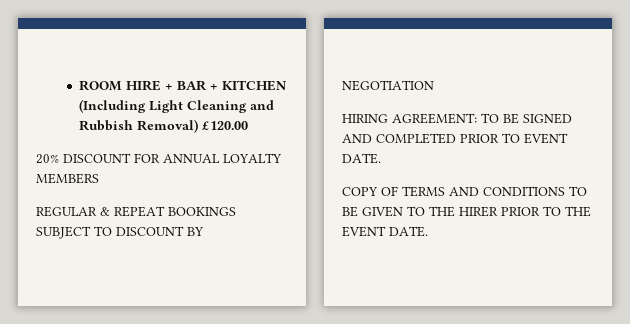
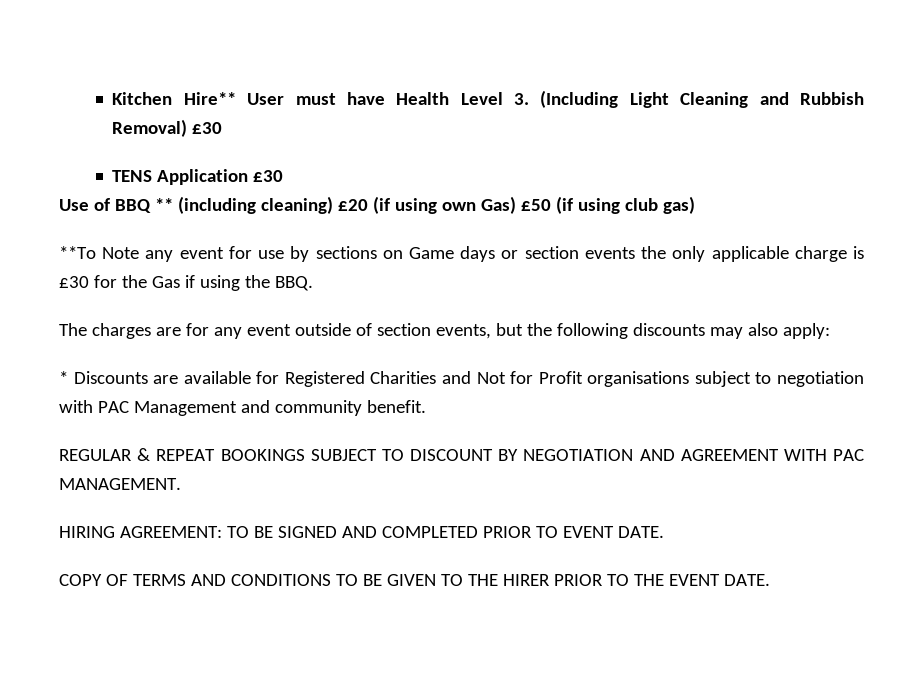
[79,80,288,91] ROOM HIRE + BAR + KITCHEN -> [112,92,530,105] Kitchen Hire** User must have Health Level 3.
[202,121,249,130] [36,153,282,164] [36,173,99,184] £120.00 // 20% DISCOUNT FOR ANNUAL LOYALTY MEMBERS -> [192,122,223,134] [112,169,284,185] [59,196,695,214] [59,246,864,262] [59,275,313,291] [59,323,830,339] [59,371,864,387] [59,400,426,416] £30 // TENS Application £30 // Use of BBQ ** (including cleaning) £20 (if using own Gas) £50 (if using club gas) // **To Note any event for use by sections on Game days or section events the only applicable charge is £30 for the Gas if using the BBQ. // The charges are for any event outside of section events, but the following discounts may also apply: // * Discounts are available for Registered Charities and Not for Profit organisations subject to negotiation with PAC Management and community benefit.
(434, 85) none -> [639,449,864,461] [59,478,181,490] AND AGREEMENT WITH PAC MANAGEMENT.

